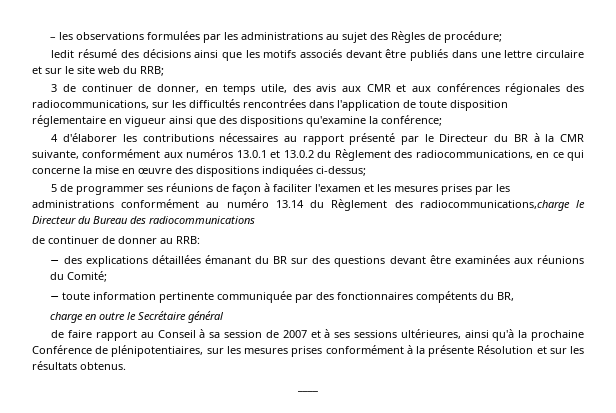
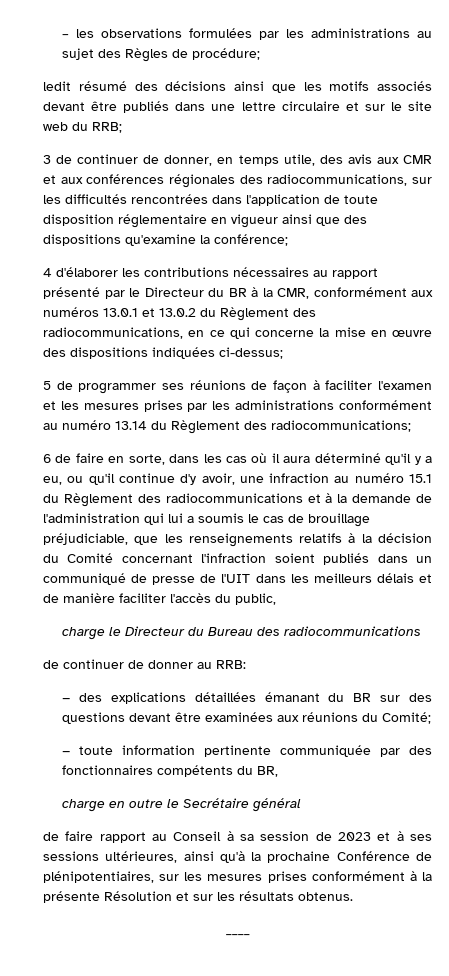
[560,134,584,142] [32,150,79,159] CMR suivante, -> [277,288,309,299] CMR,
[419,200,570,211] radiocommunications,charge -> [271,420,411,432] [43,453,432,465] [43,473,433,485] [43,493,432,507] [43,513,370,527] [43,533,432,547] [43,553,432,565] [43,573,432,585] [43,593,276,605] [61,627,105,640] radiocommunications; // 6 de faire en sorte, dans les cas où il aura déterminé qu'il y a eu, ou qu'il continue d'y avoir, une infraction au numéro 15.1 du Règlement des radiocommunications et à la demande de l'administration qui lui a soumis le cas de brouillage préjudiciable, que les renseignements relatifs à la décision du Comité concernant l'infraction soient publiés dans un communiqué de presse de l'UIT dans les meilleurs délais et de manière faciliter l'accès du public, // charge
[282,330,307,338] 2007 -> [338,832,371,841] 2023

